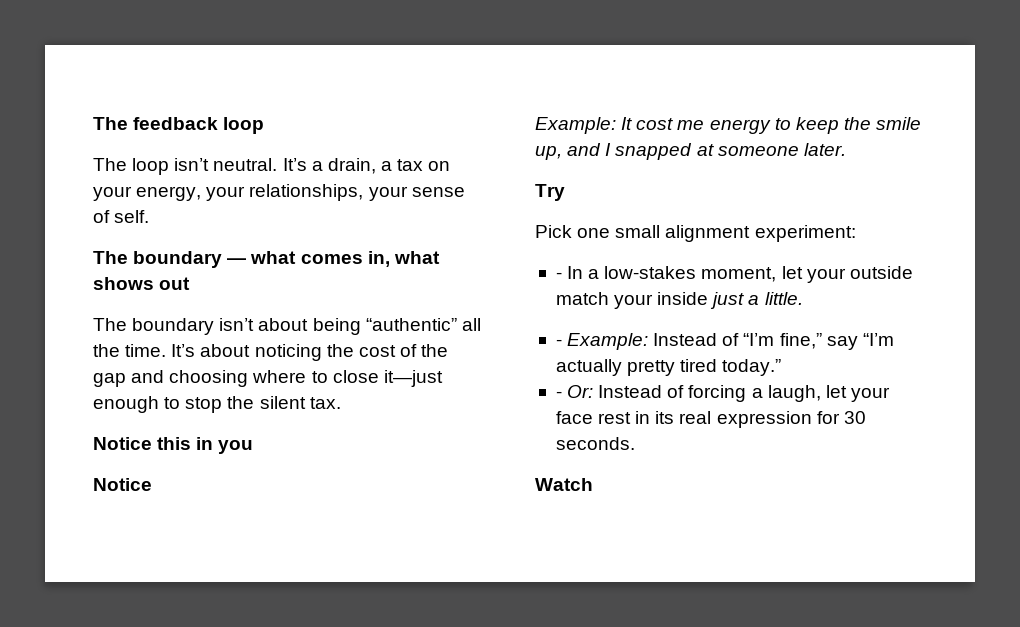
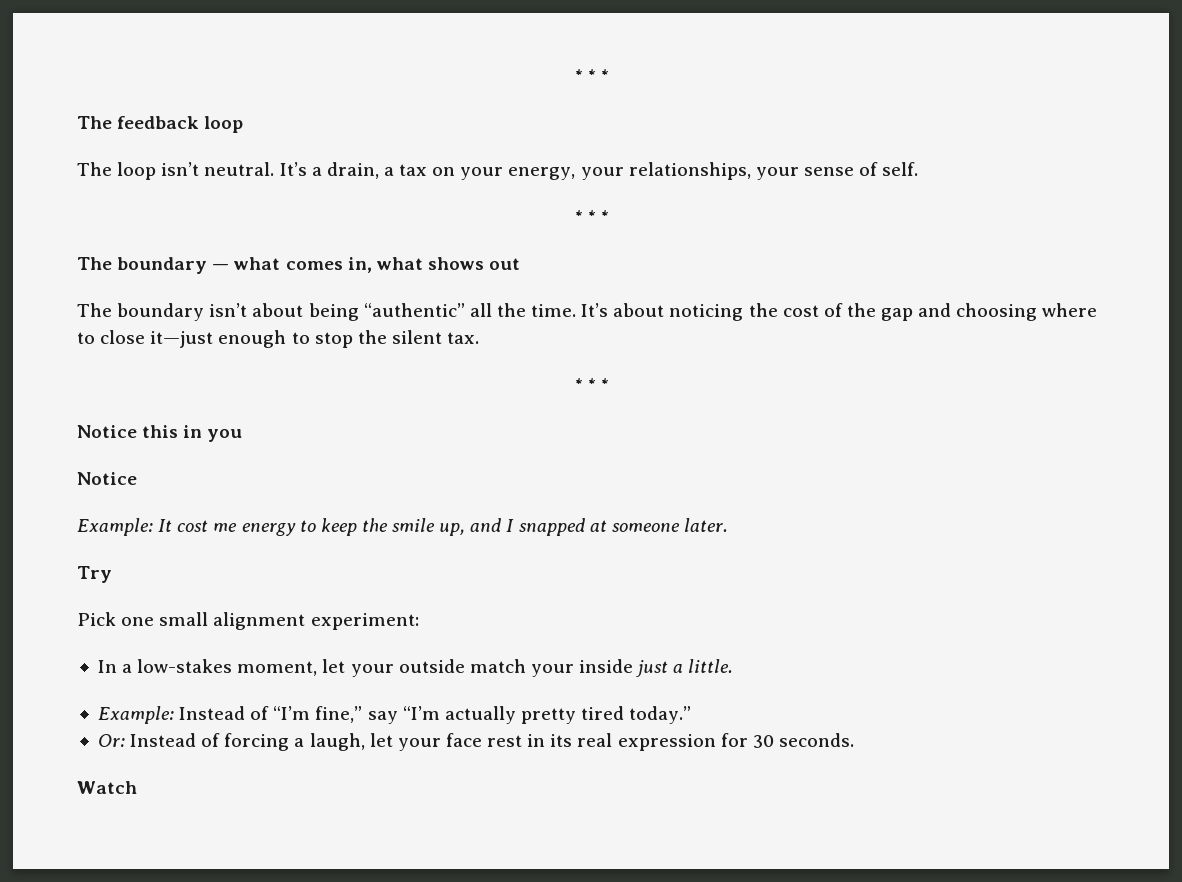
(93, 123) none -> [573,69,610,82] * * * //
(150, 216) none -> [573,210,610,223] // * * *
(341, 403) none -> [573,378,610,391] // * * *
[555,272,562,279] - -> (419, 621) none
[555,339,562,346] - -> (734, 666) none
[555,391,562,398] - -> (692, 715) none

